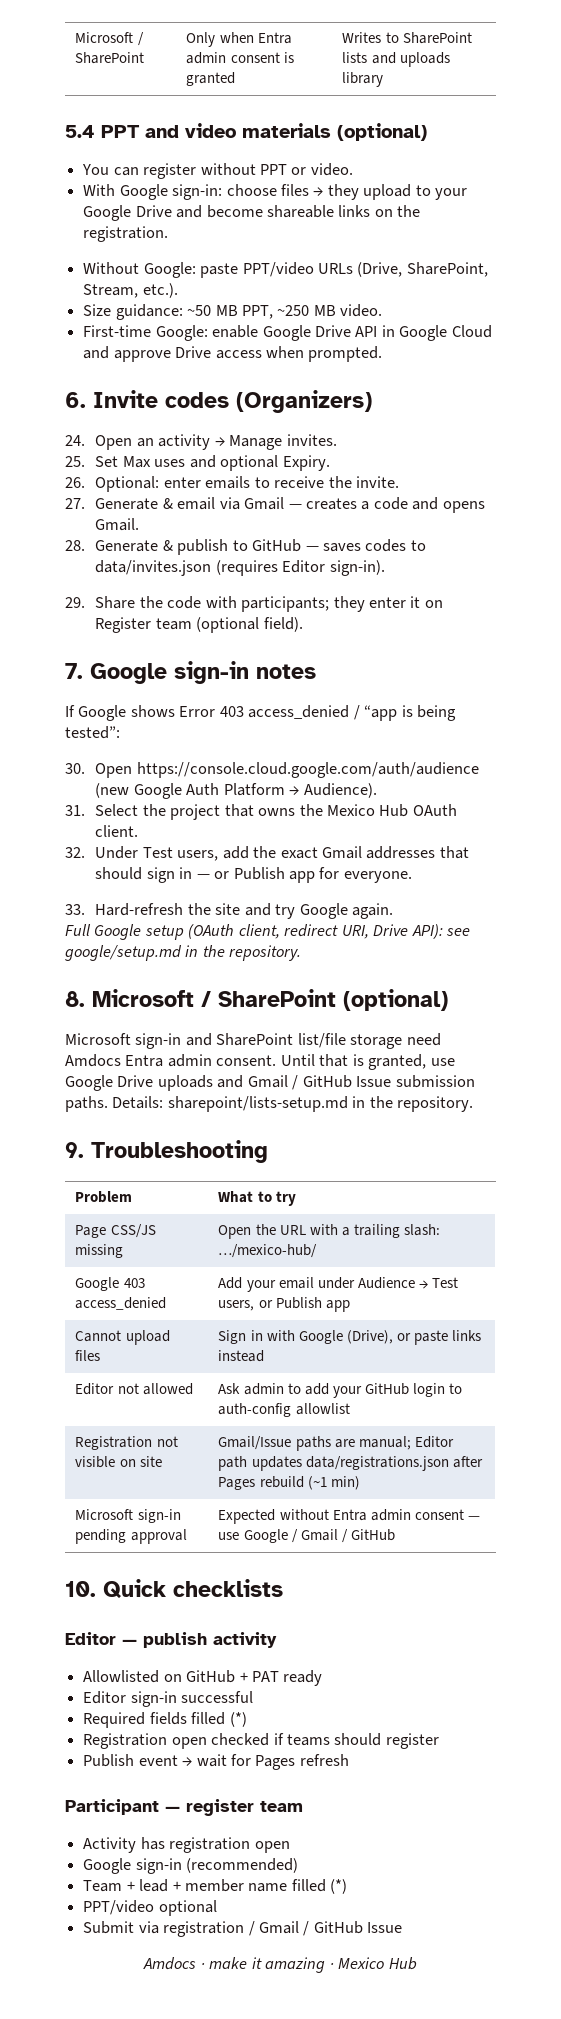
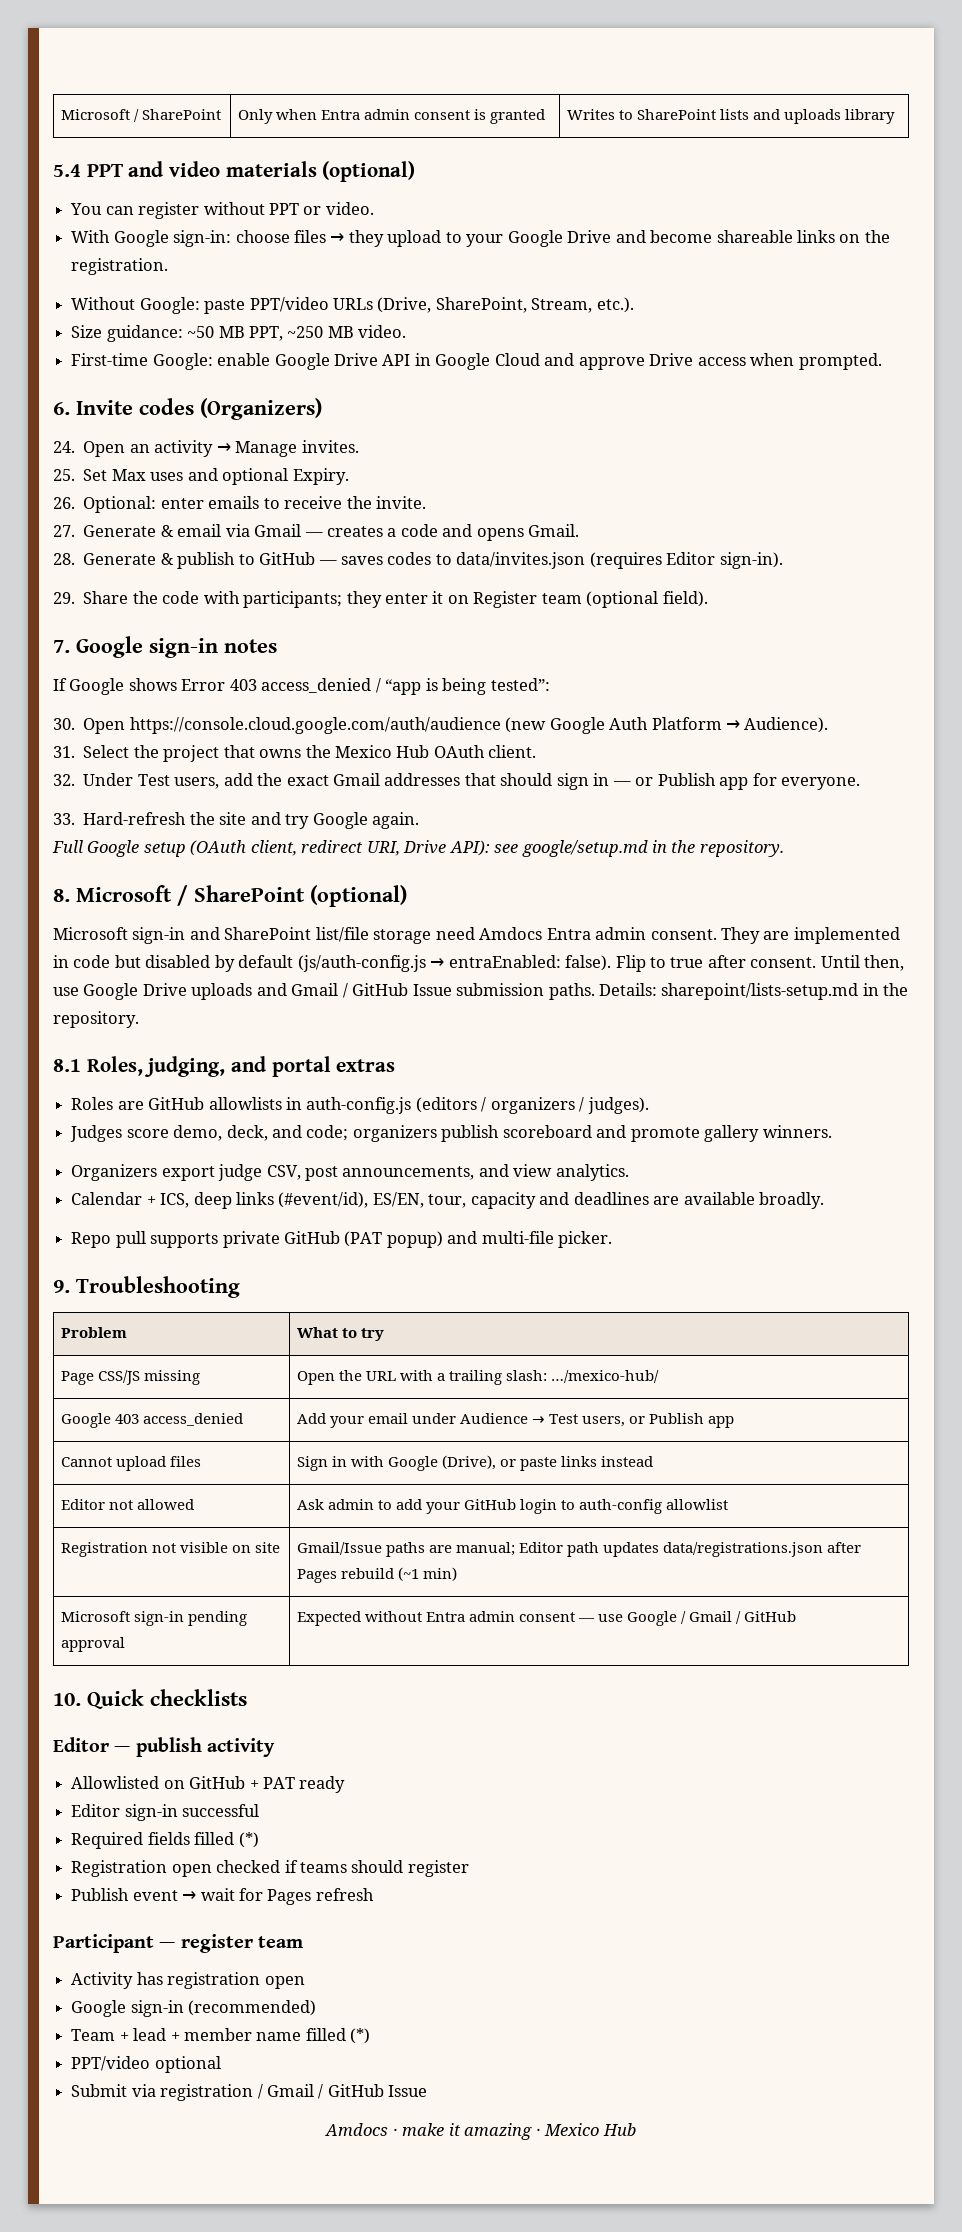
[280,1054,427,1070] Until that is granted, -> [721,927,900,944] [53,955,905,972] They are implemented in code but disabled by default (js/auth-config.js → entraEnabled: false). Flip to true after consent. Until then,
(474, 1104) none -> [53,1056,396,1077] [71,1097,649,1114] [70,1125,832,1142] [71,1164,629,1181] [71,1192,825,1209] [71,1231,613,1248] // 8.1 Roles, judging, and portal extras // Roles are GitHub allowlists in auth-config.js (editors / organizers / judges). // Judges score demo, deck, and code; organizers publish scoreboard and promote gallery winners. // Organizers export judge CSV, post announcements, and view analytics. // Calendar + ICS, deep links (#event/id), ES/EN, tour, capacity and deadlines are available broadly. // Repo pull supports private GitHub (PAT popup) and multi-file picker.

